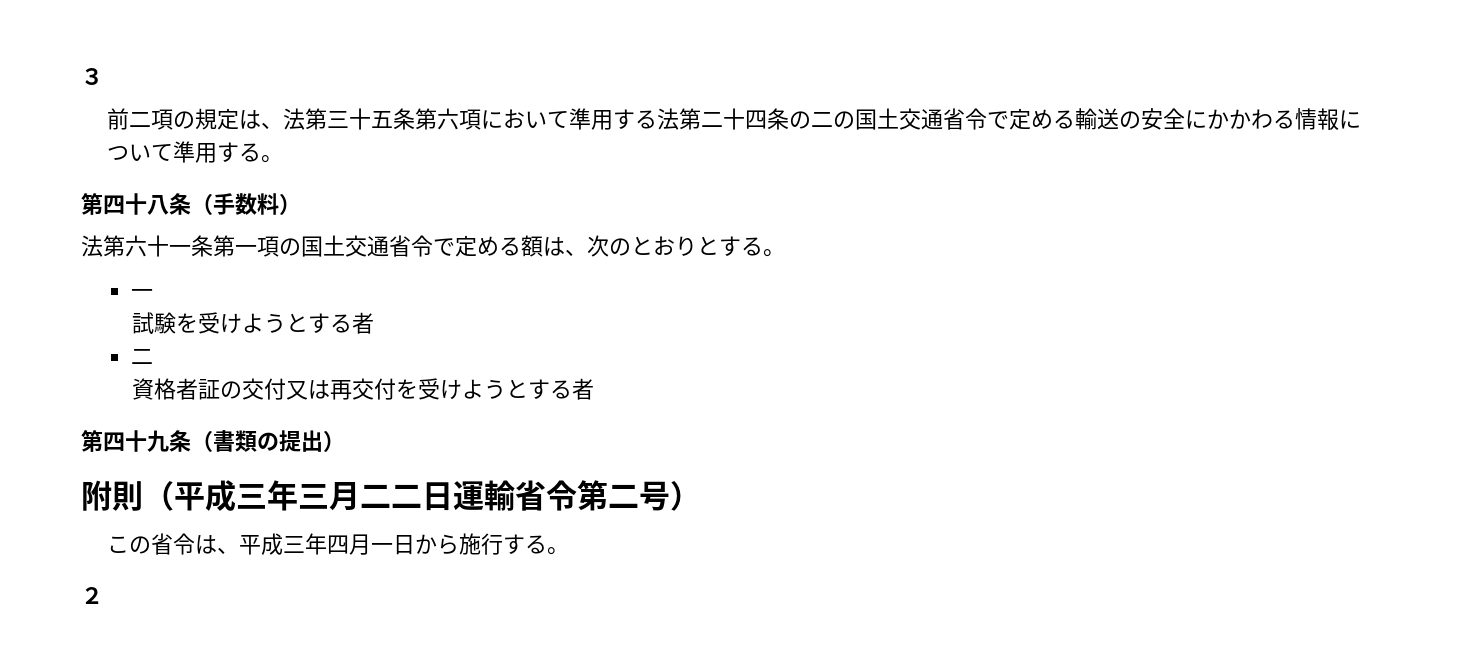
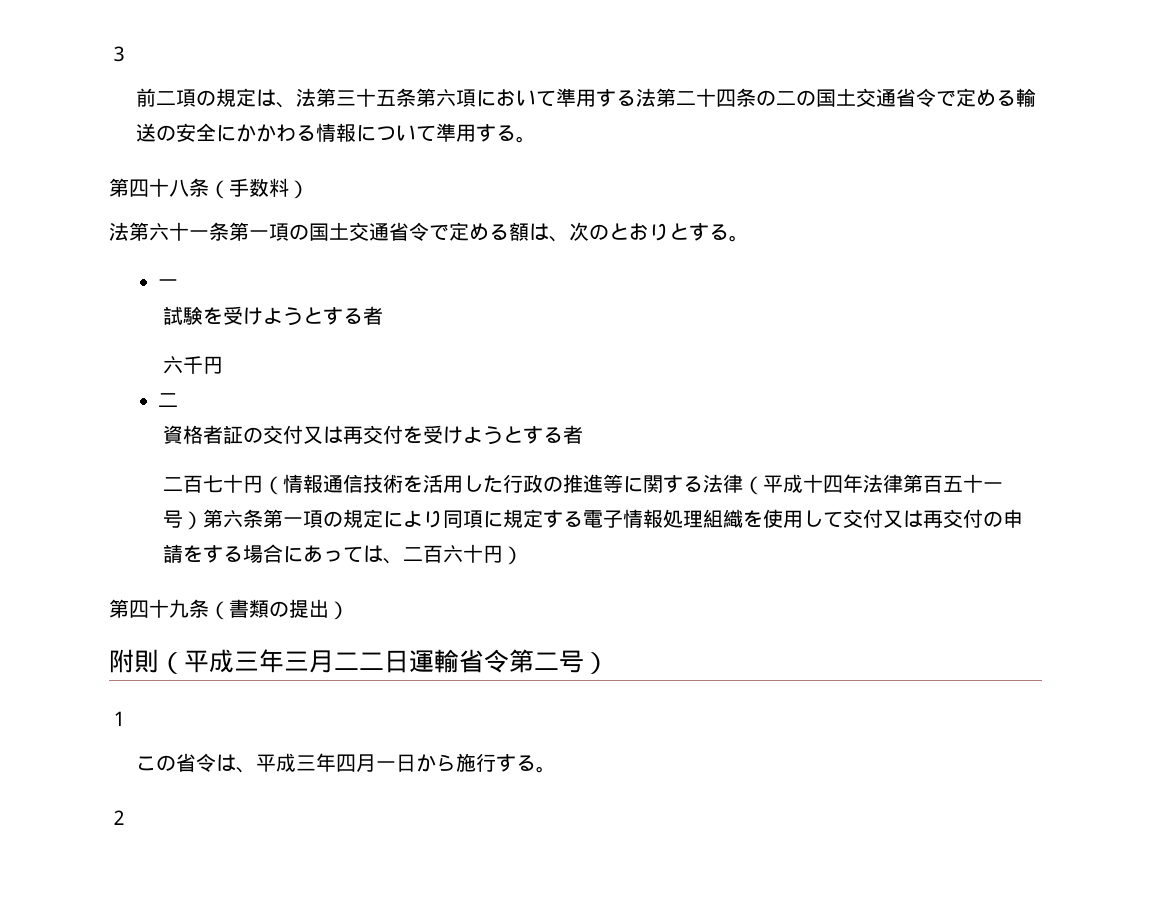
(375, 323) none -> [162,356,223,374] // 六千円
(595, 389) none -> [162,474,1003,495] [162,509,1023,530] [162,544,523,565] // 二百七十円（情報通信技術を活用した行政の推進等に関する法律（平成十四年法律第百五十一号）第六条第一項の規定により同項に規定する電子情報処理組織を使用して交付又は再交付の申請をする場合にあっては、二百六十円）
(701, 496) none -> [109,711,129,726] // １

